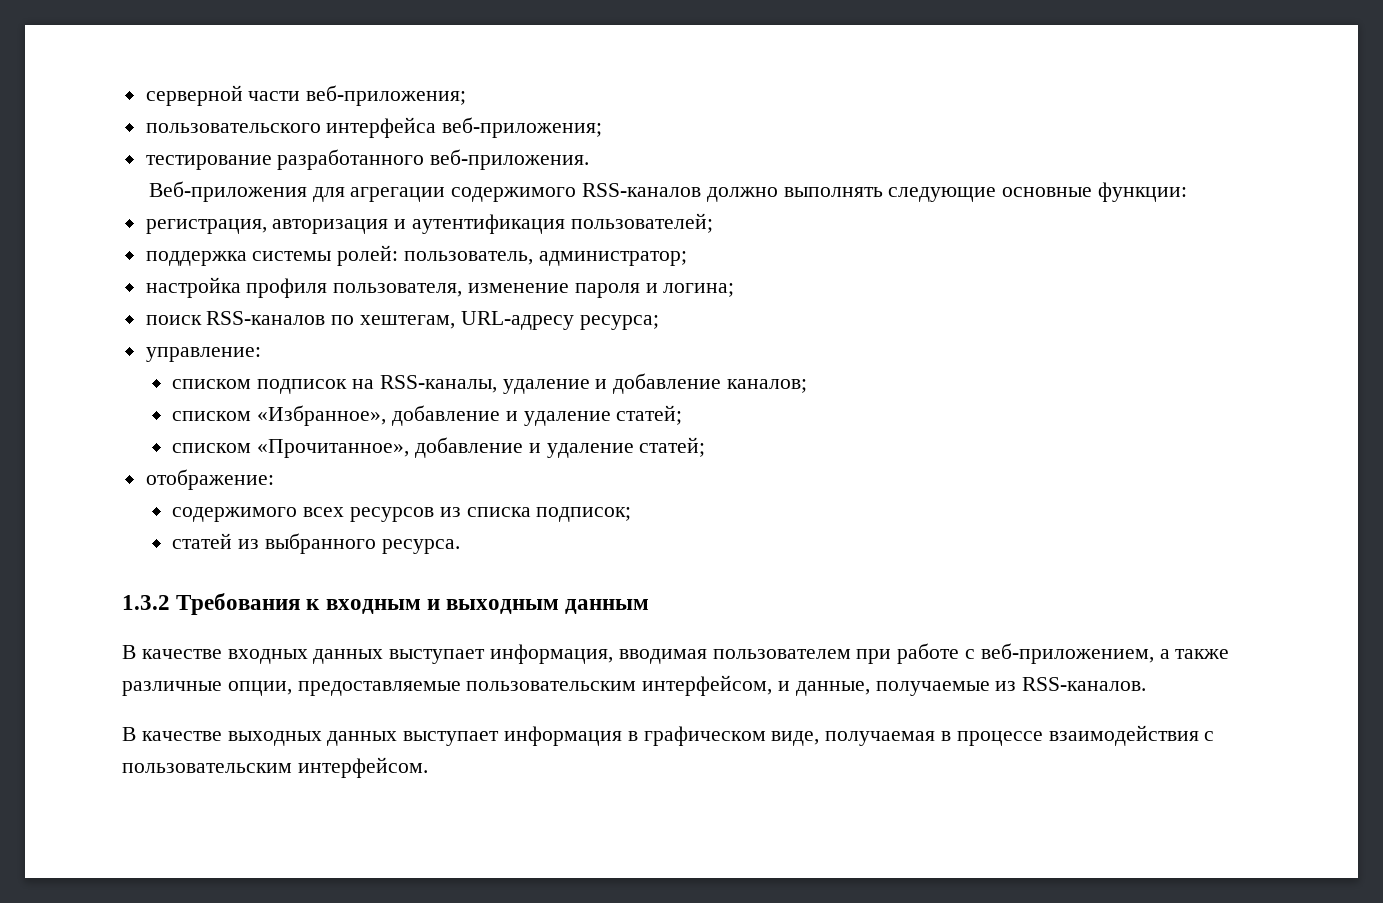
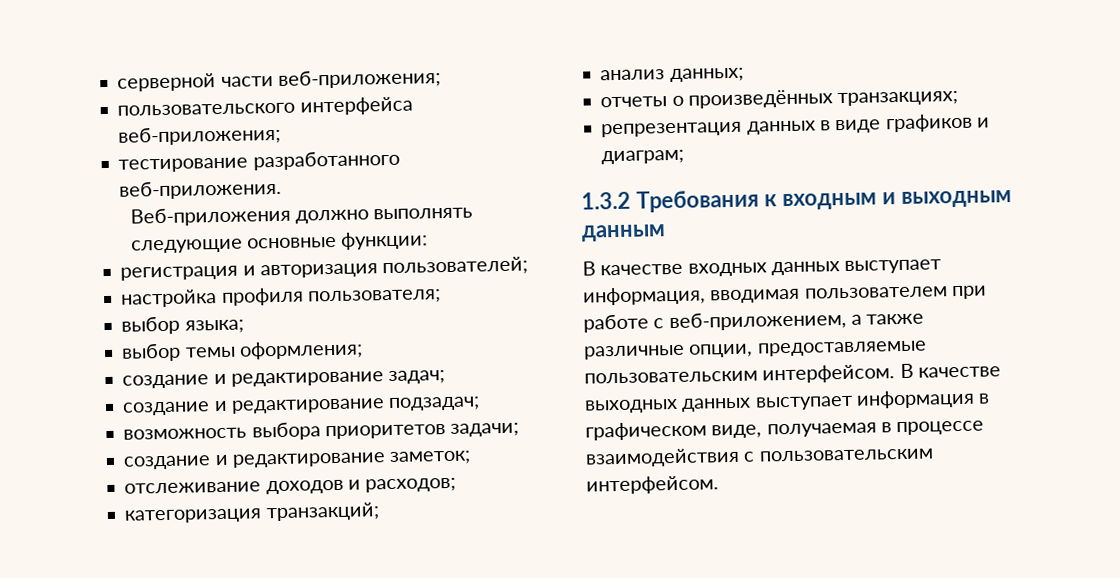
[312,183,702,202] для агрегации содержимого RSS-каналов -> (291, 216) none
[145,213,713,234] [145,245,687,266] [145,277,735,298] [145,311,659,330] [145,347,261,362] [172,373,808,394] [172,405,683,426] [172,437,706,458] [145,469,274,490] [172,507,632,522] [172,533,460,554] регистрация, авторизация и аутентификация пользователей; // поддержка системы ролей: пользователь, администратор; // настройка профиля пользователя, изменение пароля и логина; // поиск RSS-каналов по хештегам, URL-адресу ресурса; // управление: // списком подписок на RSS-каналы, удаление и добавление каналов; // списком «Избранное», добавление и удаление статей; // списком «Прочитанное», добавление и удаление статей; // отображение: // содержимого всех ресурсов из списка подписок; // статей из выбранного ресурса. -> [120,256,529,281] [120,287,441,308] [121,315,244,335] [121,340,363,362] [122,370,446,389] [122,396,481,416] [123,421,520,441] [123,450,472,470] [124,477,457,495] [124,502,380,524] [600,67,744,83] [600,89,959,109] [601,113,990,138] [601,149,685,165] регистрация и авторизация пользователей; // настройка профиля пользователя; // выбор языка; // выбор темы оформления; // создание и редактирование задач; // создание и редактирование подзадач; // возможность выбора приоритетов задачи; // создание и редактирование заметок; // отслеживание доходов и расходов; // категоризация транзакций; // анализ данных; // отчеты о произведённых транзакциях; // репрезентация данных в виде графиков и диаграм;
[642,675,1147,696] интерфейсом, и данные, получаемые из RSS-каналов. // -> [762,364,896,384] интерфейсом.

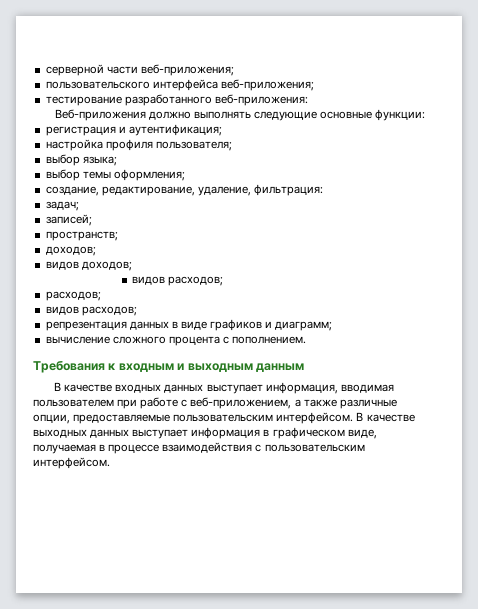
[119,178,283,200] веб-приложения. -> [214,94,308,106] веб-приложения:
[259,256,529,279] авторизация пользователей; -> [128,124,222,136] аутентификация;
[122,370,446,389] [122,396,481,416] [123,421,520,441] [123,450,472,470] [124,477,457,495] [124,502,380,524] [600,67,744,83] [600,89,959,109] создание и редактирование задач; // создание и редактирование подзадач; // возможность выбора приоритетов задачи; // создание и редактирование заметок; // отслеживание доходов и расходов; // категоризация транзакций; // анализ данных; // отчеты о произведённых транзакциях; -> [45,184,323,196] [45,201,79,211] [45,214,92,226] [45,231,118,241] [45,246,96,256] [45,261,132,271] [131,276,224,286] [45,291,101,301] [45,306,137,316] создание, редактирование, удаление, фильтрация: // задач; // записей; // пространств; // доходов; // видов доходов; // видов расходов; // расходов; // видов расходов;
[601,149,685,165] [581,191,631,210] диаграм; // 1.3.2 -> [275,321,333,331] [45,336,307,346] диаграмм; // вычисление сложного процента с пополнением. //

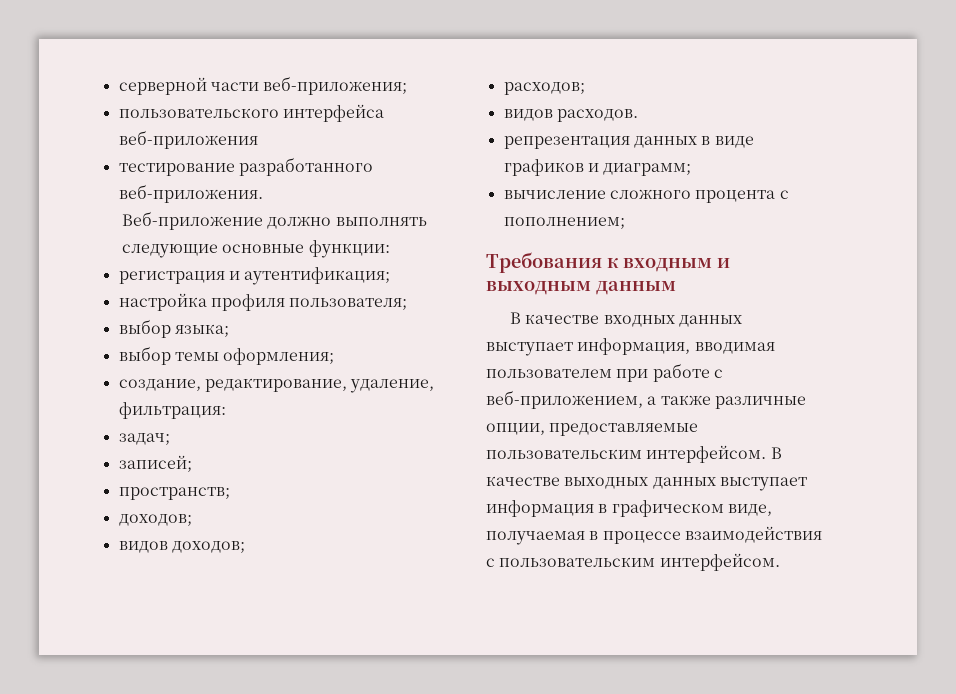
[220,79,314,91] веб-приложения; -> [118,130,258,149] веб-приложения
[214,94,308,106] [54,109,146,121] веб-приложения: // Веб-приложения -> [118,184,263,203] [122,211,264,230] веб-приложения. // Веб-приложение
[131,276,224,286] // видов расходов; -> (245, 547) none
[81,306,137,316] расходов; -> [556,109,638,122] расходов.
[232,336,307,344] пополнением. -> [503,217,625,229] пополнением;

